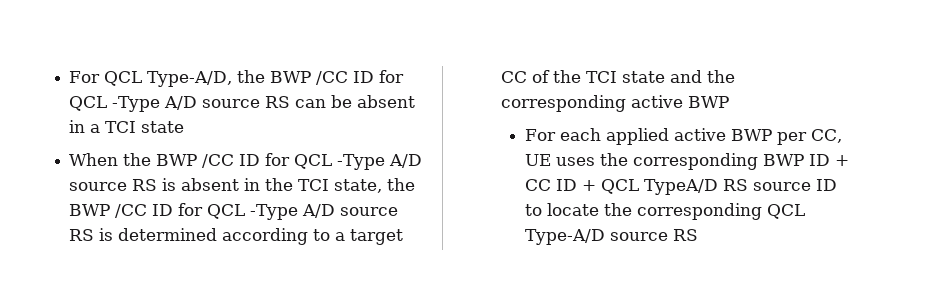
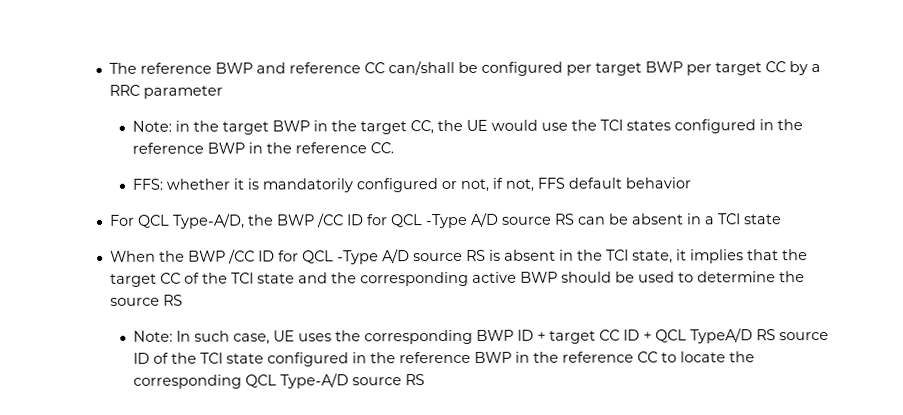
(69, 77) none -> [108,60,821,76] [108,84,223,99] [131,119,803,135] [131,142,394,154] [131,177,691,193] The reference BWP and reference CC can/shall be configured per target BWP per target CC by a RRC parameter // Note: in the target BWP in the target CC, the UE would use the TCI states configured in the reference BWP in the reference CC. // FFS: whether it is mandatorily configured or not, if not, FFS default behavior //
[387,178,416,191] [69,203,399,220] [69,228,346,245] the BWP /CC ID for QCL -Type A/D source RS is determined according to a -> [675,249,808,264] it implies that the
[524,128,842,145] // For each applied active BWP per CC, -> [560,271,805,283] [109,294,183,306] [132,330,270,345] should be used to determine the source RS // Note: In such case,
(849, 160) none -> [548,330,596,344] target
(837, 185) none -> [152,351,658,367] of the TCI state configured in the reference BWP in the reference CC

